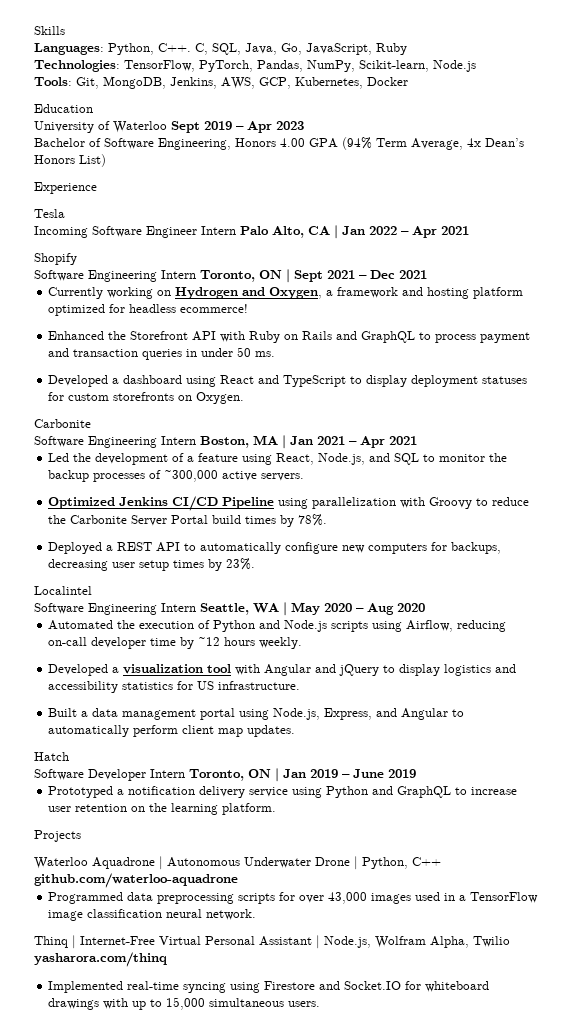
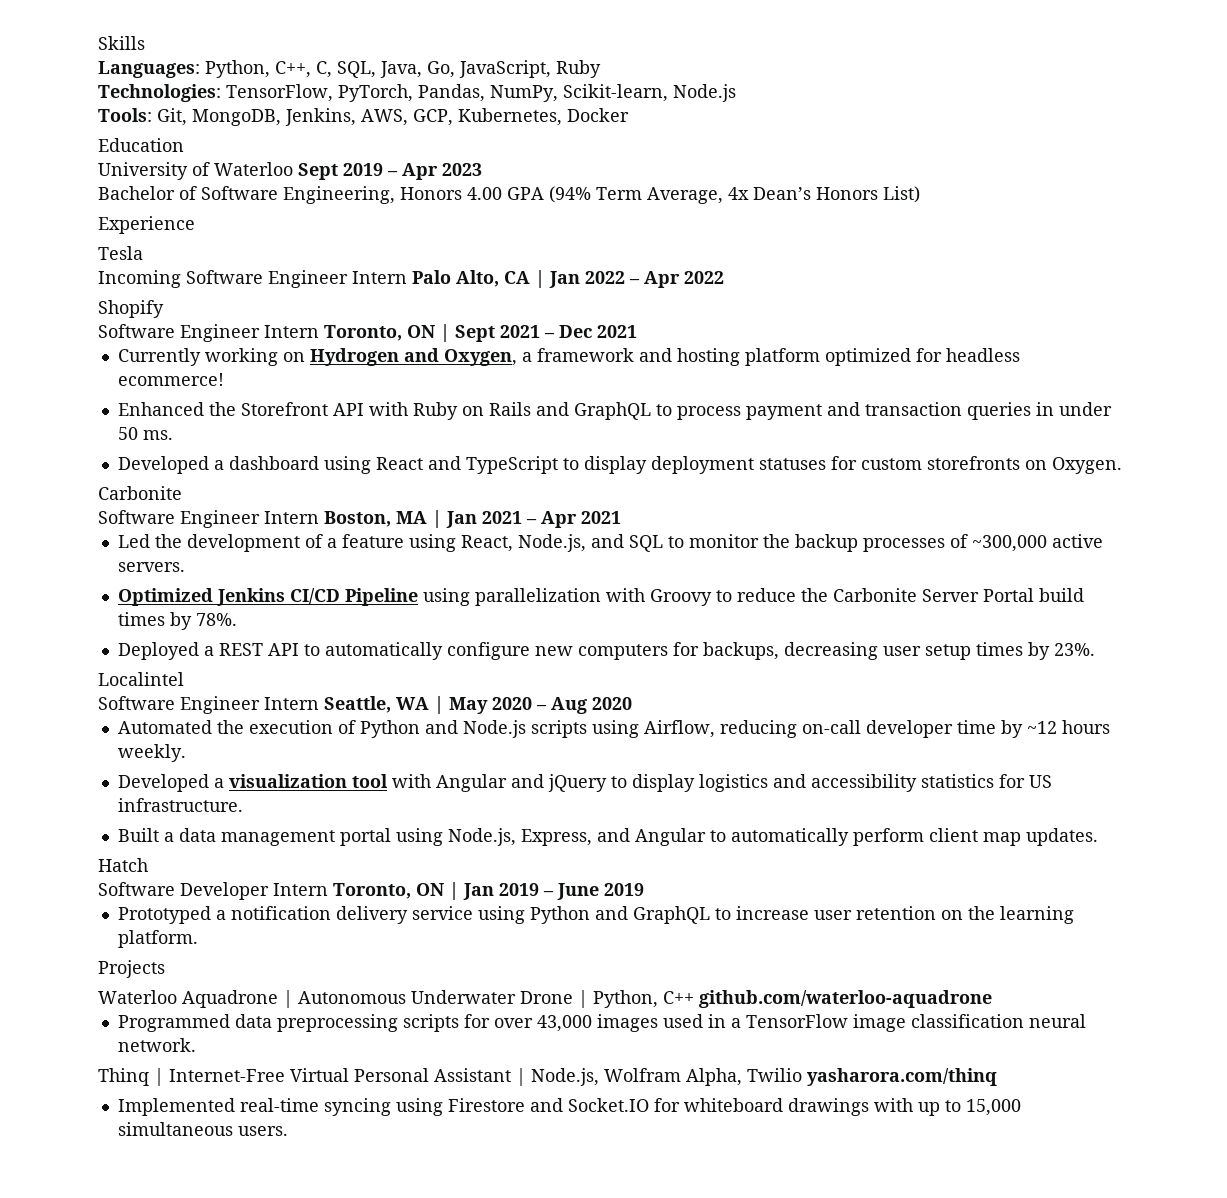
[158,43,191,52] C++. -> [275,61,311,78] C++,
[441,226,469,235] 2021 -> [684,271,724,284] 2022
[88,270,157,282] Engineering -> [180,324,260,342] Engineer
[88,436,157,448] Engineering -> [180,510,260,528] Engineer
[88,603,157,615] Engineering -> [180,696,260,714] Engineer

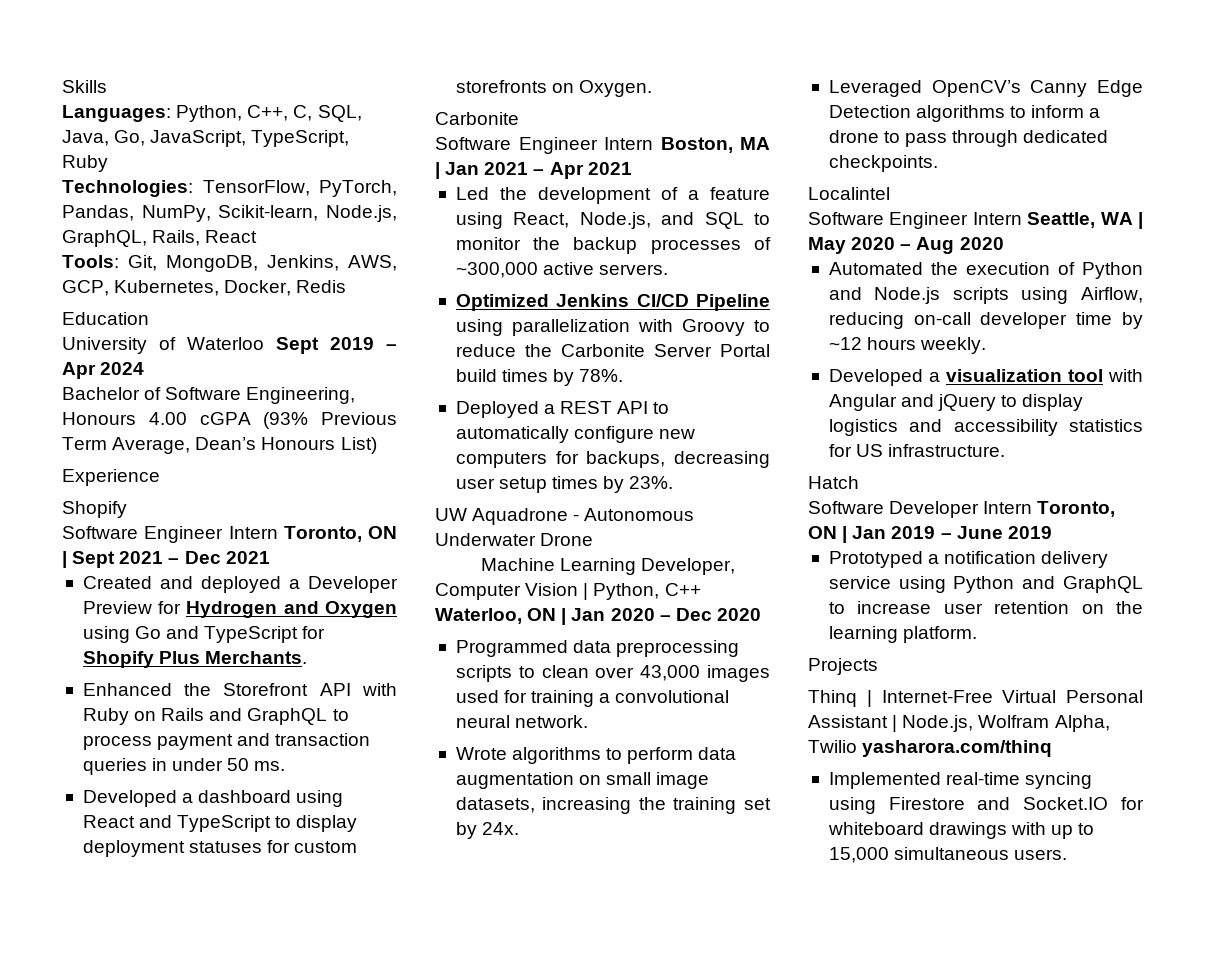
(551, 69) none -> [251,130,350,147] TypeScript,
[673,84,736,102] Node.js -> [326,205,398,222] [62,230,258,247] Node.js, GraphQL, Rails, React
[567,108,629,122] Docker -> [224,280,347,296] Docker, Redis
[442,163,482,176] 2023 -> [100,362,145,375] 2024
[400,186,920,204] [98,216,195,234] [98,246,143,260] [98,270,724,288] Honors 4.00 GPA (94% Term Average, 4x Dean’s Honors List) // Experience // Tesla // Incoming Software Engineer Intern Palo Alto, CA | Jan 2022 – Apr 2022 -> [62,412,397,429] [62,437,377,454] [62,469,160,486] Honours 4.00 cGPA (93% Previous Term Average, Dean’s Honours List) // Experience
[117,348,1020,366] [117,373,224,386] Currently working on Hydrogen and Oxygen, a framework and hosting platform optimized for headless ecommerce! -> [82,576,398,593] [82,601,398,618] [82,626,326,643] [82,651,308,668] Created and deployed a Developer Preview for Hydrogen and Oxygen using Go and TypeScript for Shopify Plus Merchants.
(1095, 649) none -> [435,508,695,525] [435,533,594,546] [481,558,736,575] [435,583,701,600] [435,608,761,625] [455,640,740,657] [455,665,770,682] [455,690,730,707] [455,715,589,728] [455,747,737,764] [455,772,710,789] [455,797,771,814] [455,822,520,839] [828,80,1143,97] [828,105,1101,122] [828,130,1109,147] [828,155,938,172] // UW Aquadrone - Autonomous Underwater Drone // Machine Learning Developer, Computer Vision | Python, C++ Waterloo, ON | Jan 2020 – Dec 2020 // Programmed data preprocessing scripts to clean over 43,000 images used for training a convolutional neural network. // Wrote algorithms to perform data augmentation on small image datasets, increasing the training set by 24x. // Leveraged OpenCV’s Canny Edge Detection algorithms to inform a drone to pass through dedicated checkpoints.
[117,828,1098,846] // Built a data management portal using Node.js, Express, and Angular to automatically perform client map updates. -> (1006, 450) none
[98,990,992,1008] [117,1014,1086,1032] [117,1038,196,1052] // Waterloo Aquadrone | Autonomous Underwater Drone | Python, C++ github.com/waterloo-aquadrone // Programmed data preprocessing scripts for over 43,000 images used in a TensorFlow image classification neural network. -> (878, 666) none

